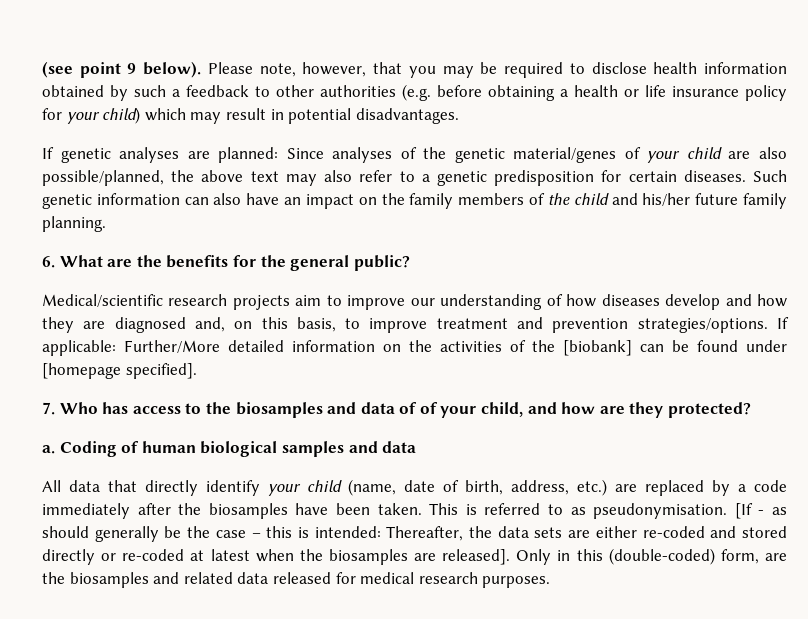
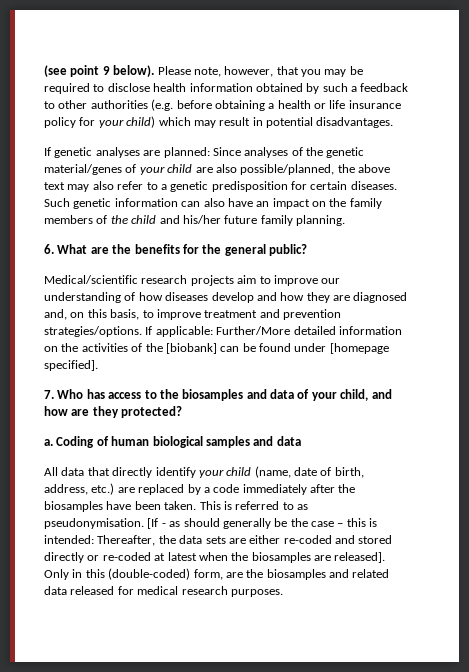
[419,402,438,414] of -> (310, 394) none

